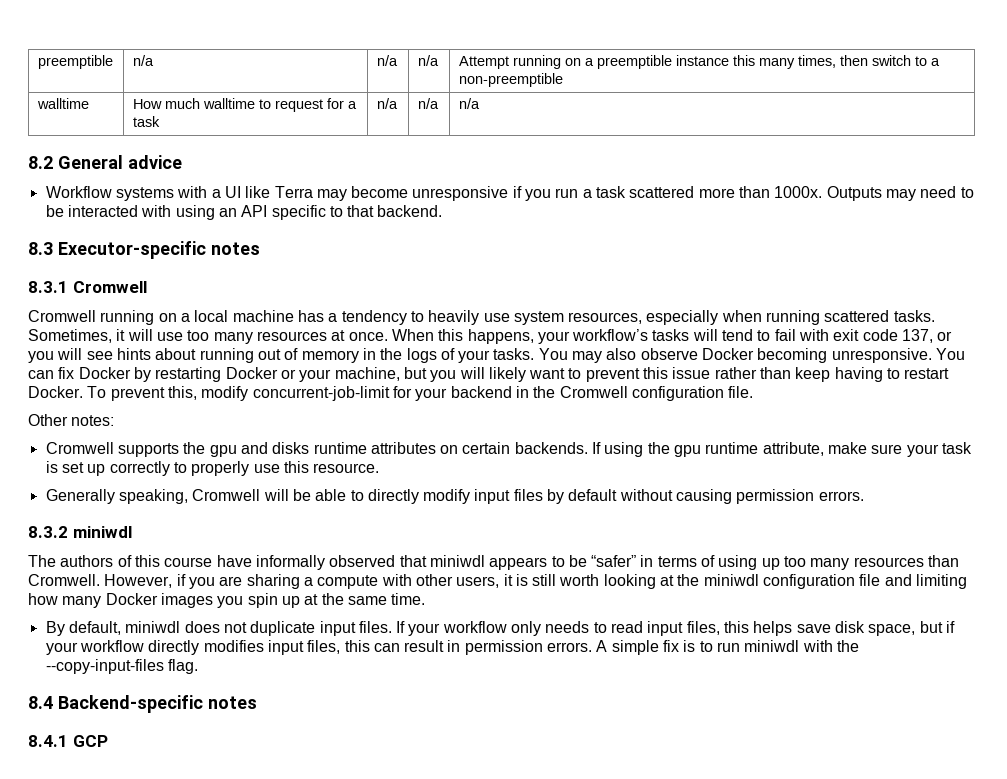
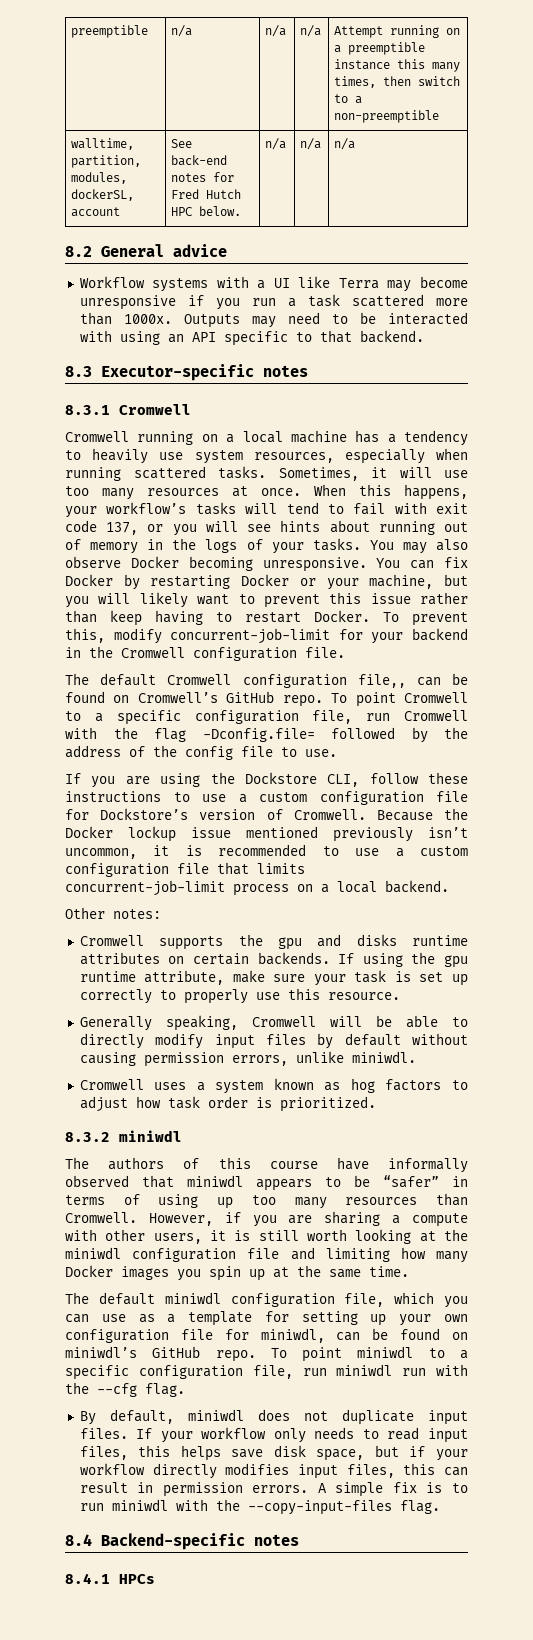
[36,98,89,109] [132,98,357,112] [132,116,160,127] walltime | How much walltime to request for a task -> [71,138,135,150] [71,155,142,168] [71,172,128,184] [71,189,135,201] [71,207,121,217] [171,139,193,148] [171,155,228,166] [171,172,235,182] [171,189,242,199] [171,206,242,216] walltime, partition, modules, dockerSL, account | See back-end notes for Fred Hutch HPC below.
(754, 392) none -> [65,673,469,688] [65,691,468,707] [65,710,468,725] [65,727,468,743] [65,745,337,760] [65,772,468,788] [65,791,468,805] [65,808,468,821] [65,826,468,842] [65,844,469,859] [65,862,305,877] [65,880,449,896] // The default Cromwell configuration file,, can be found on Cromwell’s GitHub repo. To point Cromwell to a specific configuration file, run Cromwell with the flag -Dconfig.file= followed by the address of the config file to use. // If you are using the Dockstore CLI, follow these instructions to use a custom configuration file for Dockstore’s version of Cromwell. Because the Docker lockup issue mentioned previously isn’t uncommon, it is recommended to use a custom configuration file that limits concurrent-job-limit process on a local backend.
[818,491,864,501] errors. -> [231,1051,416,1066] [79,1078,469,1094] [79,1096,376,1112] errors, unlike miniwdl. // Cromwell uses a system known as hog factors to adjust how task order is prioritized.
(426, 599) none -> [65,1292,468,1308] [65,1311,468,1326] [65,1328,468,1343] [65,1346,468,1362] [65,1364,468,1380] [65,1382,185,1397] // The default miniwdl configuration file, which you can use as a template for setting up your own configuration file for miniwdl, can be found on miniwdl’s GitHub repo. To point miniwdl to a specific configuration file, run miniwdl run with the --cfg flag.
[72,735,108,747] GCP -> [119,1574,155,1584] HPCs

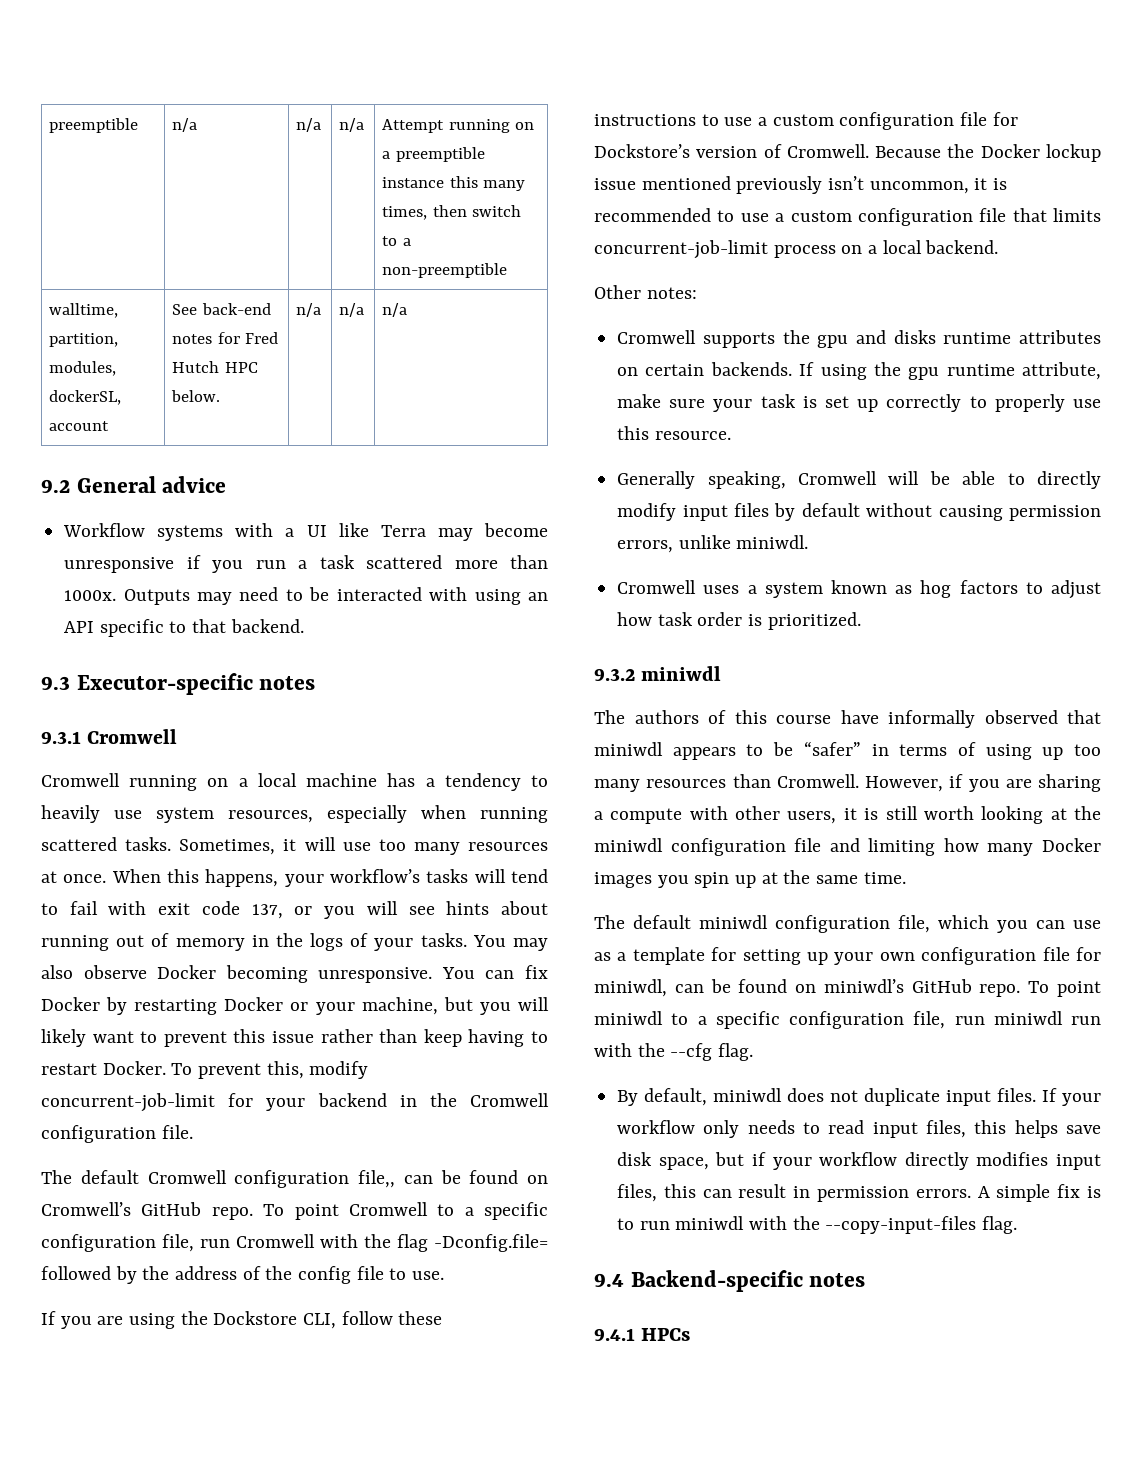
[65,246,92,257] 8.2 -> [41,479,70,493] 9.2
[65,366,92,377] 8.3 -> [41,676,70,690] 9.3
[65,405,110,415] 8.3.1 -> [41,731,81,744] 9.3.1
[65,1132,110,1142] 8.3.2 -> [594,668,635,681] 9.3.2
[65,1534,92,1546] 8.4 -> [594,1273,624,1287] 9.4
[65,1573,110,1584] 8.4.1 -> [594,1328,635,1341] 9.4.1

